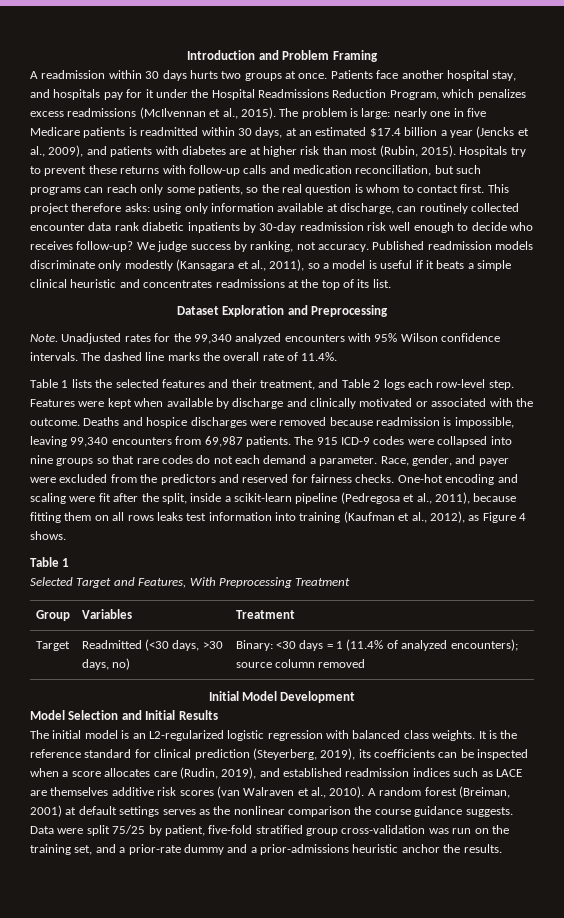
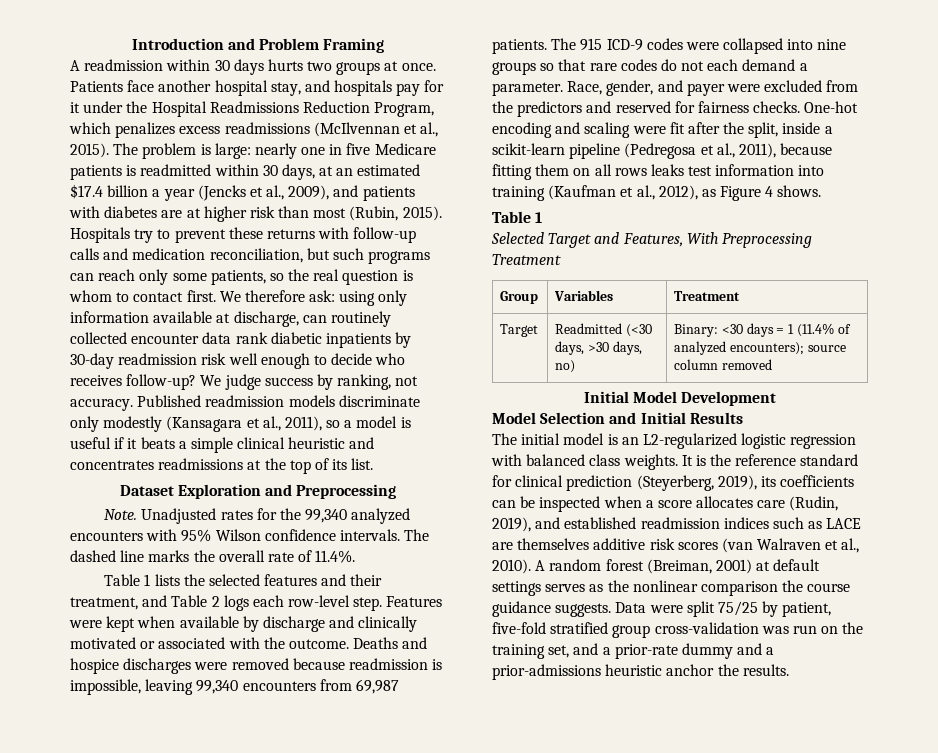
[487,184,509,193] [30,203,150,214] This project therefore asks: -> [219,290,336,302] We therefore ask:

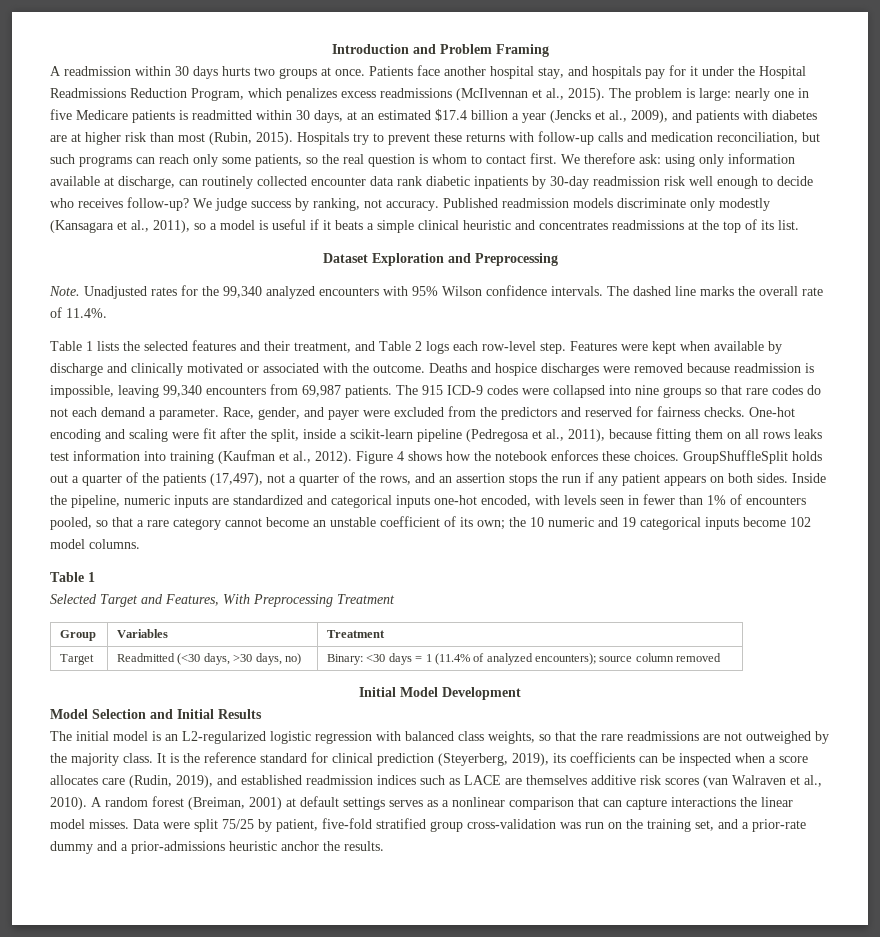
[658,185,822,201] 2012), as Figure 4 shows. -> [315,450,822,464] [50,472,826,486] [50,494,806,508] [50,516,811,530] [50,539,140,549] 2012). Figure 4 shows how the notebook enforces these choices. GroupShuffleSplit holds out a quarter of the patients (17,497), not a quarter of the rows, and an assertion stops the run if any patient appears on both sides. Inside the pipeline, numeric inputs are standardized and categorical inputs one-hot encoded, with levels seen in fewer than 1% of encounters pooled, so that a rare category cannot become an unstable coefficient of its own; the 10 numeric and 19 categorical inputs become 102 model columns.
[623,454,678,470] weights. -> [488,731,829,744] [50,753,153,766] weights, so that the rare readmissions are not outweighed by the majority class.
[607,580,629,592] the -> [442,800,449,807] a
[782,580,851,592] [492,601,612,617] the course guidance suggests. -> [578,797,793,810] [50,819,129,829] that can capture interactions the linear model misses.

